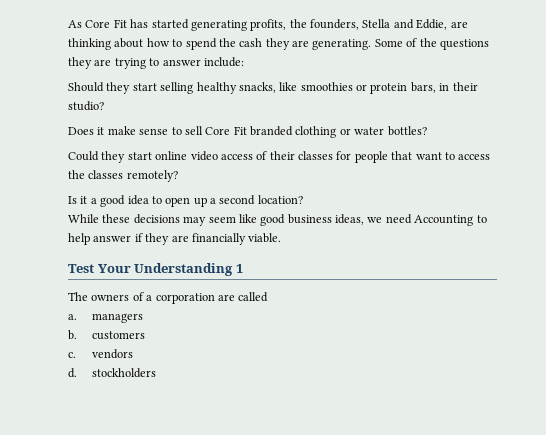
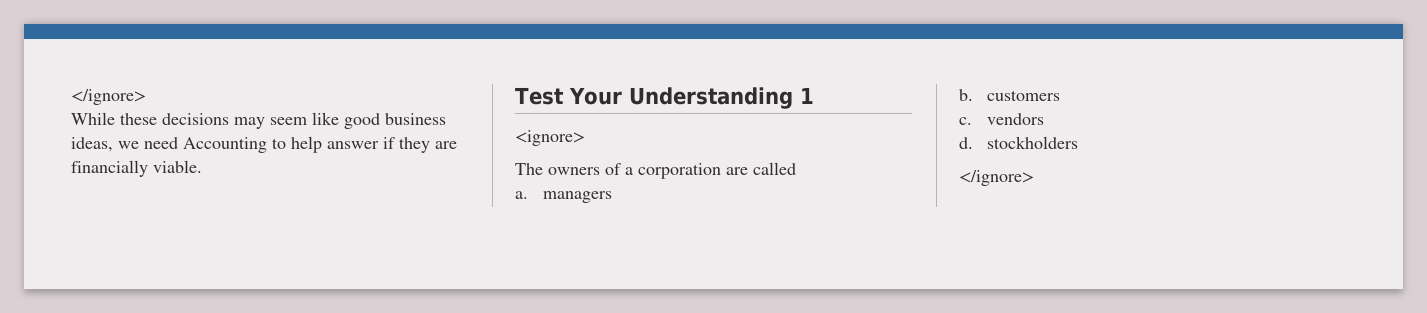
[68,19,468,31] [68,38,489,50] [68,57,244,69] [68,82,478,94] [68,101,104,111] [68,126,427,138] [68,151,491,163] [68,170,178,182] [68,195,303,207] As Core Fit has started generating profits, the founders, Stella and Eddie, are thinking about how to spend the cash they are generating. Some of the questions they are trying to answer include: // Should they start selling healthy snacks, like smoothies or protein bars, in their studio? // Does it make sense to sell Core Fit branded clothing or water bottles? // Could they start online video access of their classes for people that want to access the classes remotely? // Is it a good idea to open up a second location? -> [71,89,146,105] </ignore>
(243, 268) none -> [515,130,585,146] // <ignore>
(157, 373) none -> [959,170,1034,186] // </ignore>

